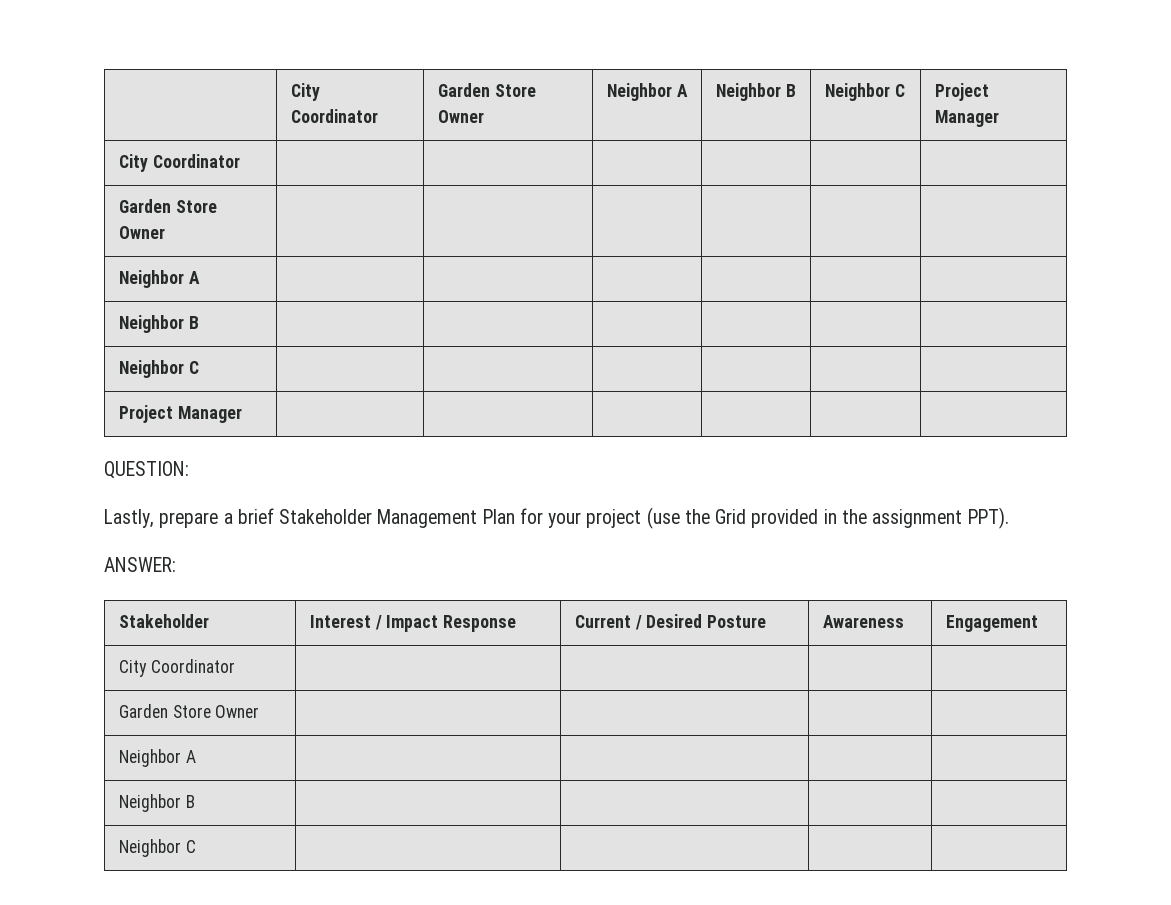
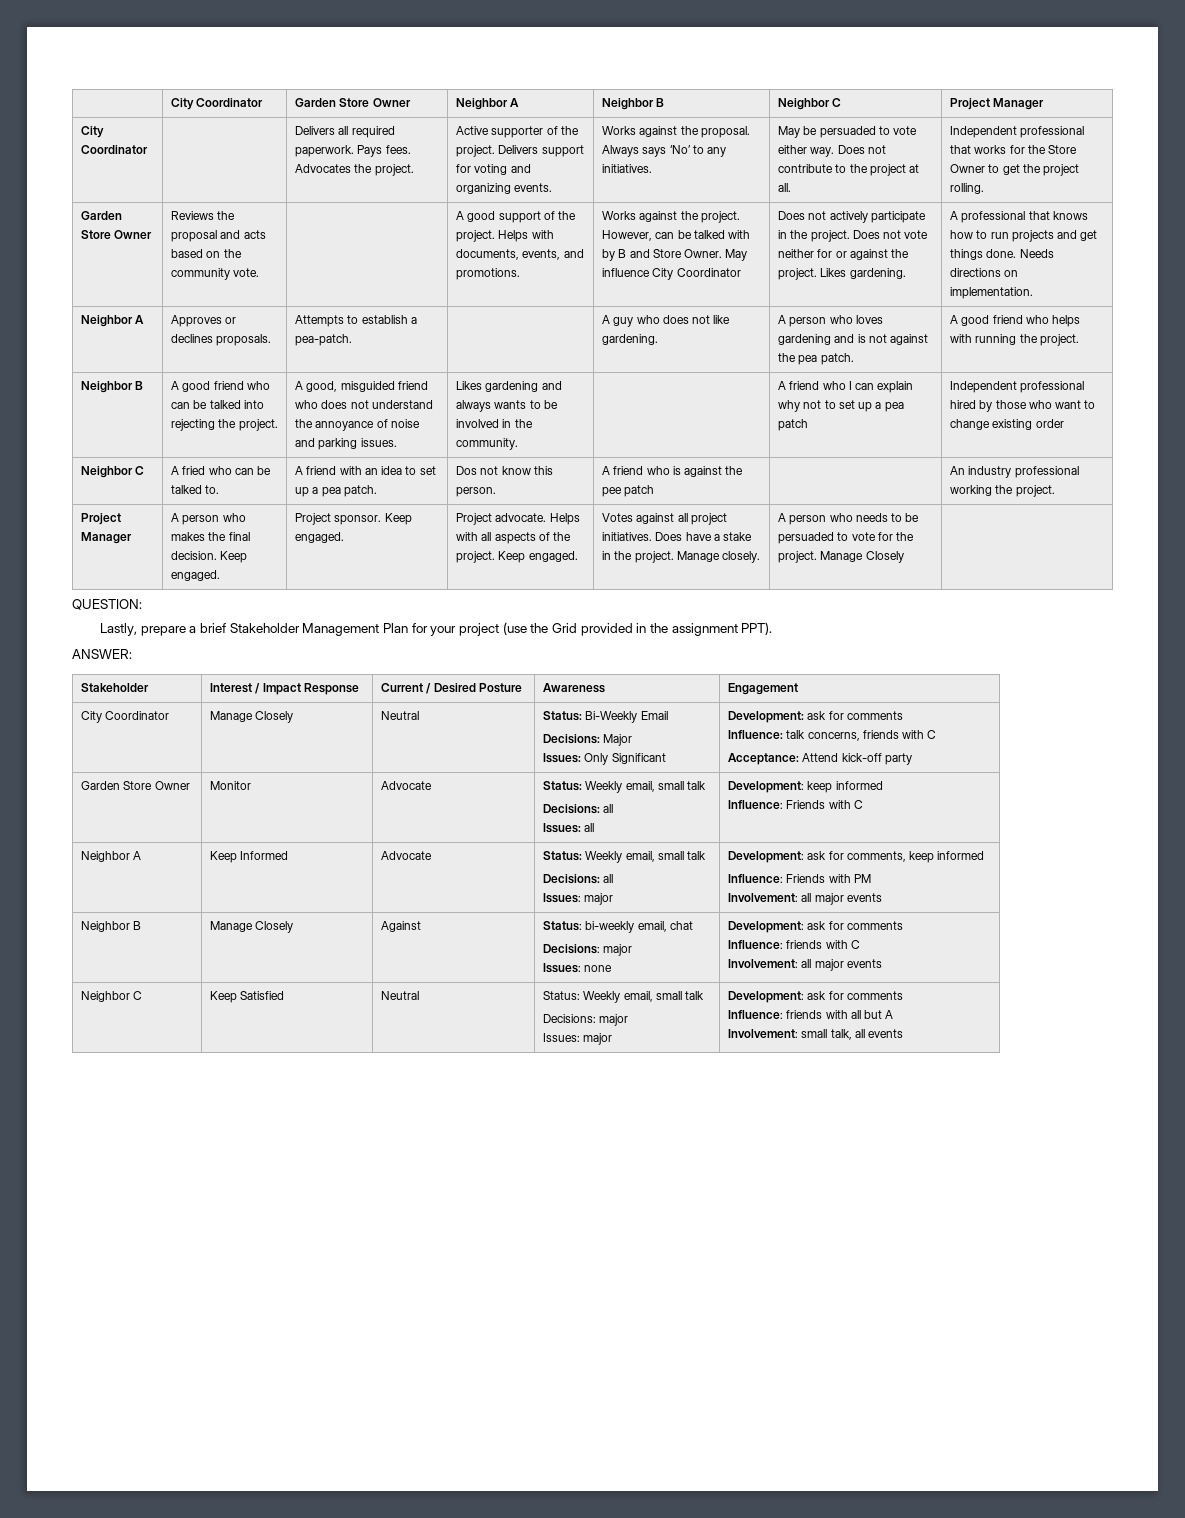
[118,199,217,213] [118,226,165,239] [118,270,200,288] [118,315,199,333] [118,360,199,378] [118,405,242,423] | | | | // Garden Store Owner | | | | | | // Neighbor A | | | | | | // Neighbor B | | | | | | // Neighbor C | | | | | | // Project Manager | | | | | -> [295,126,395,138] [295,145,411,157] [295,164,414,176] [456,126,579,138] [456,145,584,157] [456,164,531,175] [456,183,553,194] [602,126,750,138] [602,145,727,157] [602,164,653,173] [778,126,918,138] [778,145,886,157] [778,164,920,176] [778,183,792,192] [950,126,1085,138] [950,145,1078,154] [950,164,1080,176] [950,183,985,194] [81,211,123,220] [81,230,153,239] [171,211,236,220] [171,230,266,242] [171,249,242,258] [171,268,260,280] [456,211,577,223] [456,230,554,242] [456,249,584,260] [456,268,521,280] [602,211,740,223] [602,230,751,241] [602,249,748,261] [602,268,741,280] [778,211,926,223] [778,230,929,242] [778,249,910,260] [778,268,906,280] [950,211,1088,223] [950,230,1098,242] [950,249,1054,260] [950,268,1019,277] [950,287,1034,299] [81,315,145,327] [171,315,237,327] [171,334,272,346] [295,315,417,327] [295,334,353,346] [602,315,731,327] [602,334,659,345] [778,315,883,327] [778,334,929,345] [778,353,854,365] [950,315,1081,327] [950,334,1079,346] [81,381,144,393] [171,381,270,392] [171,400,264,409] [171,419,278,431] [295,381,428,392] [295,400,433,409] [295,419,420,431] [295,438,397,450] [456,381,562,392] [456,400,558,412] [456,419,533,428] [456,438,519,450] [778,381,914,393] [778,400,904,412] [778,419,809,431] [950,381,1085,393] [950,400,1096,412] [950,419,1064,430] [81,466,145,478] [171,466,272,475] [171,485,220,494] [295,466,436,475] [295,485,377,497] [456,466,553,475] [456,487,497,497] [602,466,744,477] [602,485,655,497] [950,466,1079,478] [950,485,1055,497] [81,513,122,525] [81,532,133,544] [171,513,246,525] [171,532,250,541] [171,551,248,563] [171,570,221,581] [295,513,412,525] [295,532,345,543] [456,513,580,525] [456,532,572,544] [456,551,578,563] [602,513,727,525] [602,532,753,541] [602,551,761,563] [778,513,920,525] [778,532,915,544] [778,551,904,563] Delivers all required paperwork. Pays fees. Advocates the project. | Active supporter of the project. Delivers support for voting and organizing events. | Works against the proposal. Always says ‘No’ to any initiatives. | May be persuaded to vote either way. Does not contribute to the project at all. | Independent professional that works for the Store Owner to get the project rolling. // Garden Store Owner | Reviews the proposal and acts based on the community vote. | | A good support of the project. Helps with documents, events, and promotions. | Works against the project. However, can be talked with by B and Store Owner. May influence City Coordinator | Does not actively participate in the project. Does not vote neither for or against the project. Likes gardening. | A professional that knows how to run projects and get things done. Needs directions on implementation. // Neighbor A | Approves or declines proposals. | Attempts to establish a pea-patch. | | A guy who does not like gardening. | A person who loves gardening and is not against the pea patch. | A good friend who helps with running the project. // Neighbor B | A good friend who can be talked into rejecting the project. | A good, misguided friend who does not understand the annoyance of noise and parking issues. | Likes gardening and always wants to be involved in the community. | | A friend who I can explain why not to set up a pea patch | Independent professional hired by those who want to change existing order // Neighbor C | A fried who can be talked to. | A friend with an idea to set up a pea patch. | Dos not know this person. | A friend who is against the pee patch | | An industry professional working the project. // Project Manager | A person who makes the final decision. Keep engaged. | Project sponsor. Keep engaged. | Project advocate. Helps with all aspects of the project. Keep engaged. | Votes against all project initiatives. Does have a stake in the project. Manage closely. | A person who needs to be persuaded to vote for the project. Manage Closely
[118,704,260,718] [118,749,196,767] [118,794,195,812] [118,839,196,857] | | | // Garden Store Owner | | | | // Neighbor A | | | | // Neighbor B | | | | // Neighbor C | | | | -> [210,711,294,723] [381,711,420,720] [543,711,668,723] [543,734,633,746] [543,753,666,765] [728,711,903,723] [728,730,937,741] [728,753,912,765] [81,781,190,790] [210,781,252,790] [381,781,433,790] [543,781,707,793] [543,804,614,814] [543,823,595,833] [728,781,883,793] [728,800,863,809] [81,851,142,862] [210,851,289,863] [381,851,433,860] [543,851,707,863] [543,874,614,884] [543,893,614,905] [728,851,985,863] [728,874,871,883] [728,893,882,905] [81,921,142,932] [210,921,294,933] [381,921,422,932] [543,921,693,933] [543,944,633,956] [543,963,613,973] [728,921,903,933] [728,940,860,949] [728,959,882,971] [81,991,143,1002] [210,991,285,1003] [381,991,420,1000] [543,991,705,1003] [543,1014,629,1026] [543,1033,613,1045] [728,991,903,1003] [728,1010,894,1019] [728,1029,904,1040] Manage Closely | Neutral | Status: Bi-Weekly Email // Decisions: Major // Issues: Only Significant | Development: ask for comments // Influence: talk concerns, friends with C // Acceptance: Attend kick-off party // Garden Store Owner | Monitor | Advocate | Status: Weekly email, small talk // Decisions: all // Issues: all | Development: keep informed // Influence: Friends with C // Neighbor A | Keep Informed | Advocate | Status: Weekly email, small talk // Decisions: all // Issues: major | Development: ask for comments, keep informed // Influence: Friends with PM // Involvement: all major events // Neighbor B | Manage Closely | Against | Status: bi-weekly email, chat // Decisions: major // Issues: none | Development: ask for comments // Influence: friends with C // Involvement: all major events // Neighbor C | Keep Satisfied | Neutral | Status: Weekly email, small talk // Decisions: major // Issues: major | Development: ask for comments // Influence: friends with all but A // Involvement: small talk, all events

